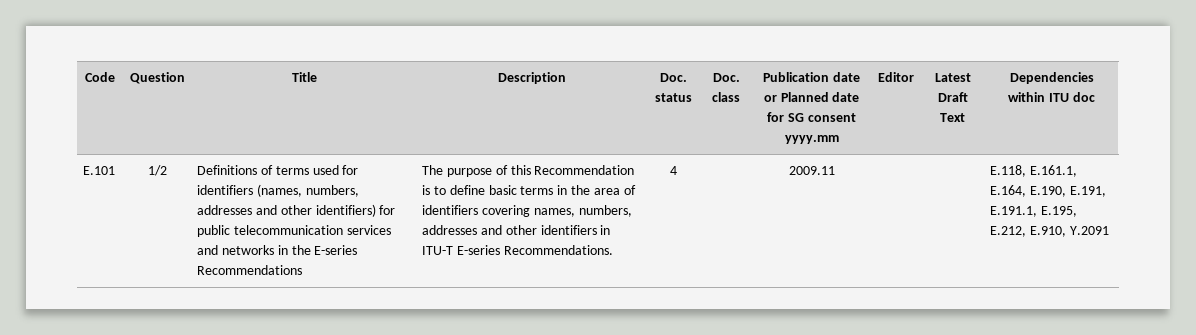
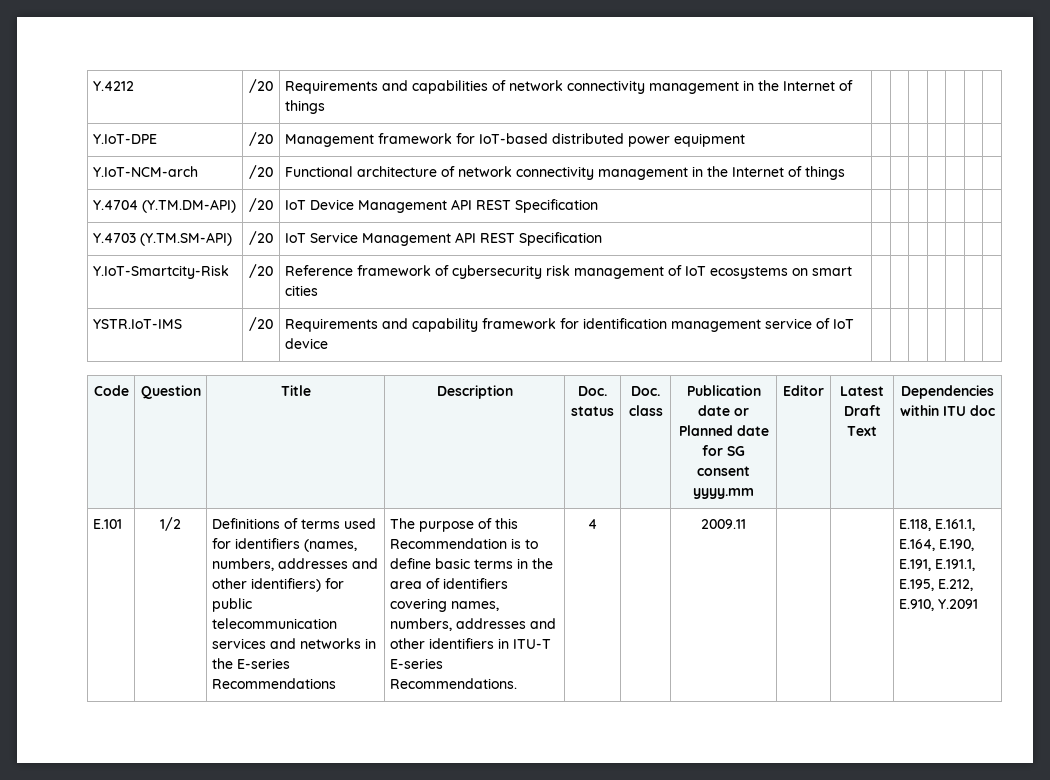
(85, 77) none -> [92,81,134,91] [249,79,273,93] [284,80,853,94] [284,100,325,114] [92,134,157,144] [249,132,273,146] [284,133,745,147] [92,166,198,177] [249,165,273,179] [284,166,845,180] [92,199,236,213] [249,198,273,212] [284,199,598,213] [92,232,232,246] [249,231,273,245] [284,232,602,246] [92,265,229,279] [249,264,273,278] [284,265,852,279] [284,285,318,296] [92,319,182,329] [249,317,273,331] [284,318,854,332] [284,338,328,349] Y.4212 | /20 | Requirements and capabilities of network connectivity management in the Internet of things | | | | | | | // Y.IoT-DPE | /20 | Management framework for IoT-based distributed power equipment | | | | | | | // Y.IoT-NCM-arch | /20 | Functional architecture of network connectivity management in the Internet of things | | | | | | | // Y.4704 (Y.TM.DM-API) | /20 | IoT Device Management API REST Specification | | | | | | | // Y.4703 (Y.TM.SM-API) | /20 | IoT Service Management API REST Specification | | | | | | | // Y.IoT-Smartcity-Risk | /20 | Reference framework of cybersecurity risk management of IoT ecosystems on smart cities | | | | | | | // YSTR.IoT-IMS | /20 | Requirements and capability framework for identification management service of IoT device | | | | | | | //

